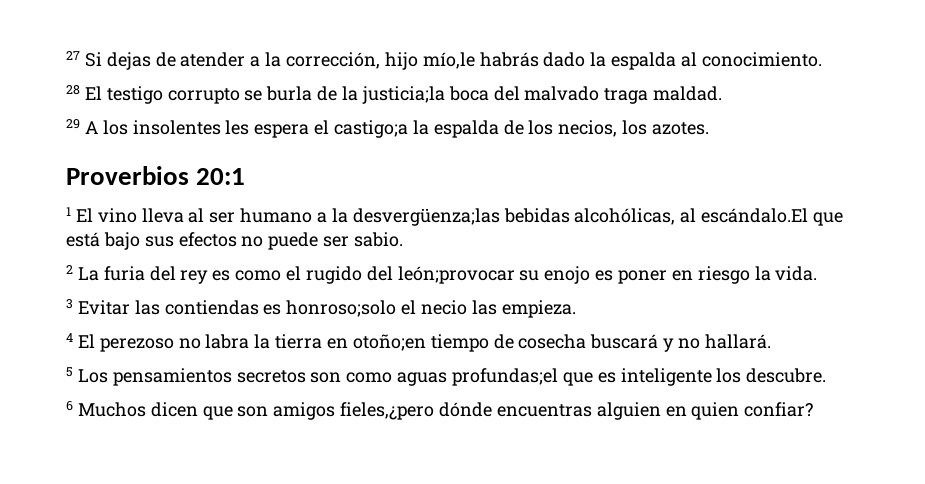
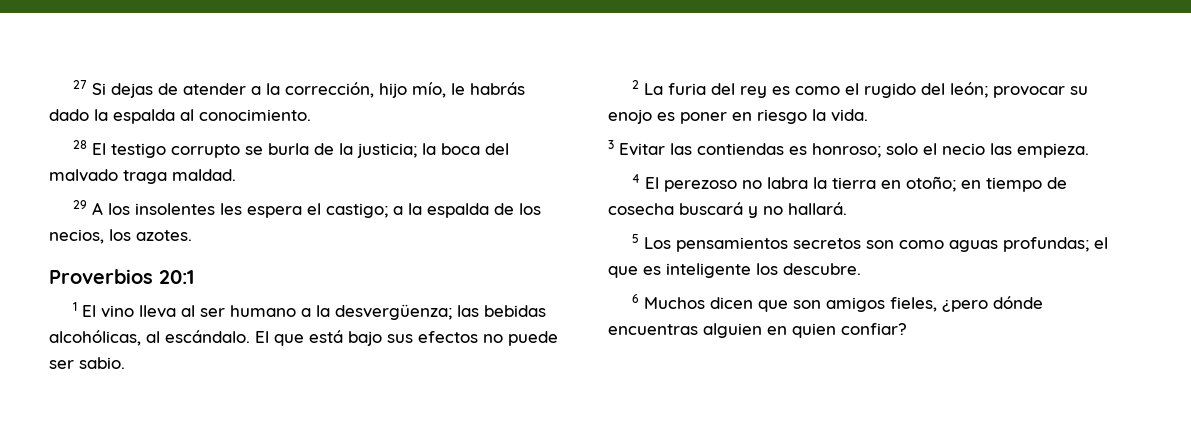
[422,52,475,69] mío,le -> [412,82,466,98] mío, le
[361,86,445,104] justicia;la -> [357,143,437,158] justicia; la
[334,120,409,138] castigo;a -> [326,203,404,218] castigo; a
[352,208,500,226] desvergüenza;las -> [335,304,480,320] desvergüenza; las
[701,208,809,223] escándalo.El -> [165,330,269,343] escándalo. El
[397,266,515,284] león;provocar -> [950,82,1066,98] león; provocar
[286,300,397,317] honroso;solo -> [812,143,918,158] honroso; solo
[352,334,426,351] otoño;en -> [906,176,982,192] otoño; en
[452,368,559,386] profundas;el -> [1003,237,1109,252] profundas; el
[340,402,435,420] fieles,¿pero -> [890,297,989,312] fieles, ¿pero

